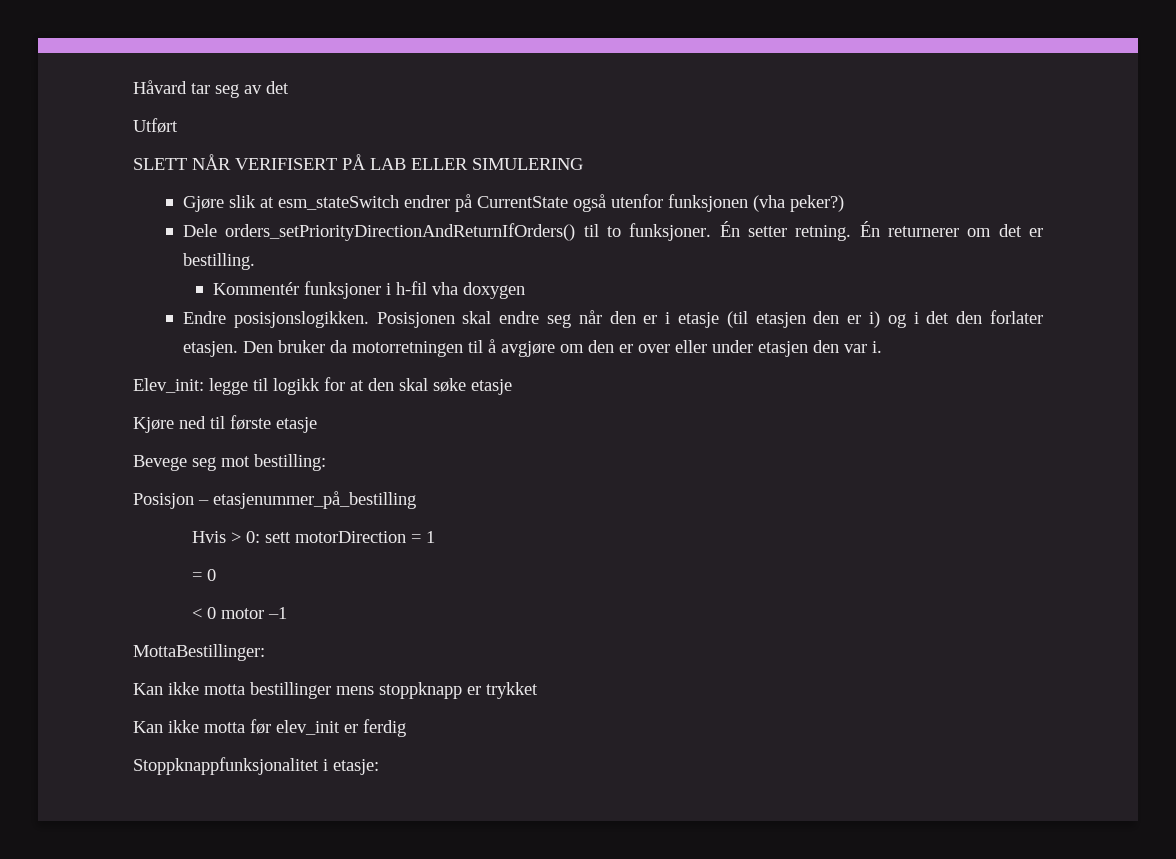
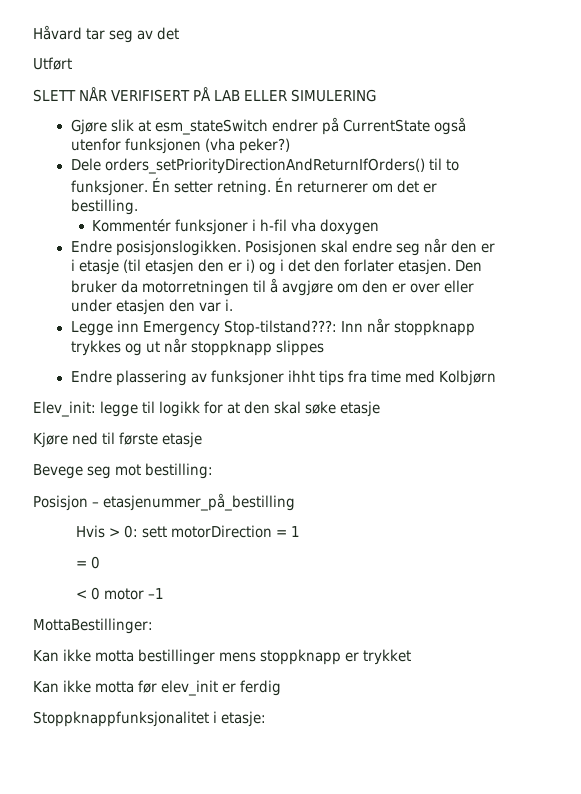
(883, 347) none -> [70,318,476,336] [70,338,325,356] [70,370,497,386] // Legge inn Emergency Stop-tilstand???: Inn når stoppknapp trykkes og ut når stoppknapp slippes // Endre plassering av funksjoner ihht tips fra time med Kolbjørn

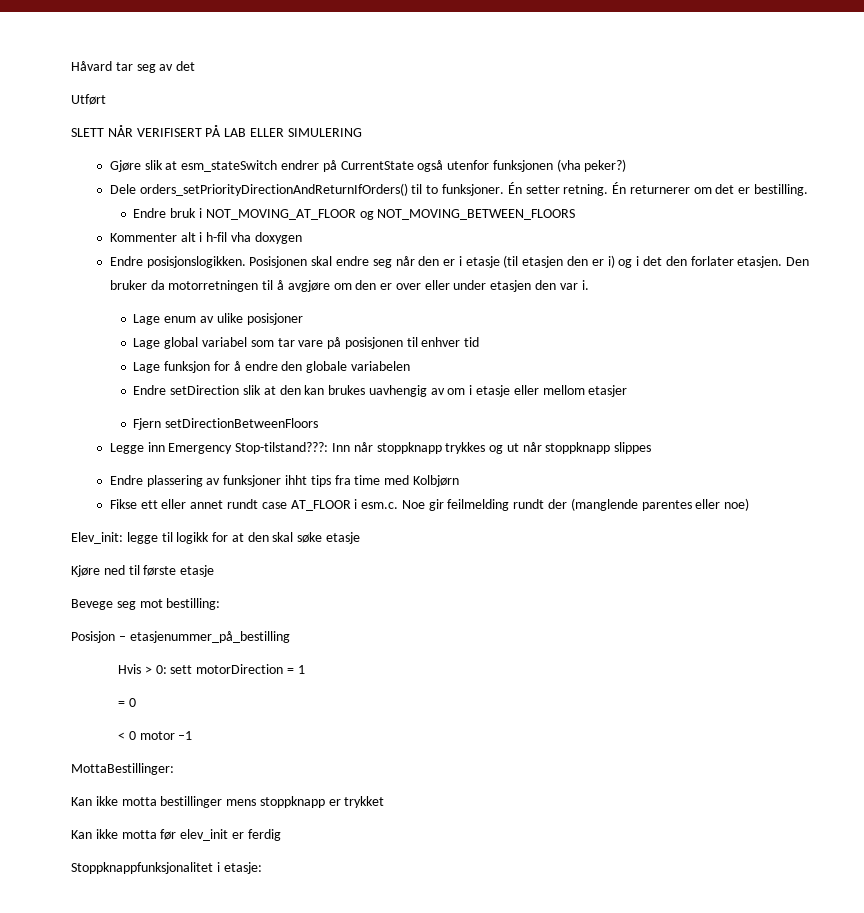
[92,219,249,235] Kommentér funksjoner -> [133,208,576,220] [109,232,196,242] Endre bruk i NOT_MOVING_AT_FLOOR og NOT_MOVING_BETWEEN_FLOORS // Kommenter alt
(233, 305) none -> [133,313,303,325] [133,337,480,349] [133,361,410,373] [133,385,628,397] [133,418,319,430] // Lage enum av ulike posisjoner // Lage global variabel som tar vare på posisjonen til enhver tid // Lage funksjon for å endre den globale variabelen // Endre setDirection slik at den kan brukes uavhengig av om i etasje eller mellom etasjer // Fjern setDirectionBetweenFloors
(497, 378) none -> [109,498,750,511] // Fikse ett eller annet rundt case AT_FLOOR i esm.c. Noe gir feilmelding rundt der (manglende parentes eller noe)

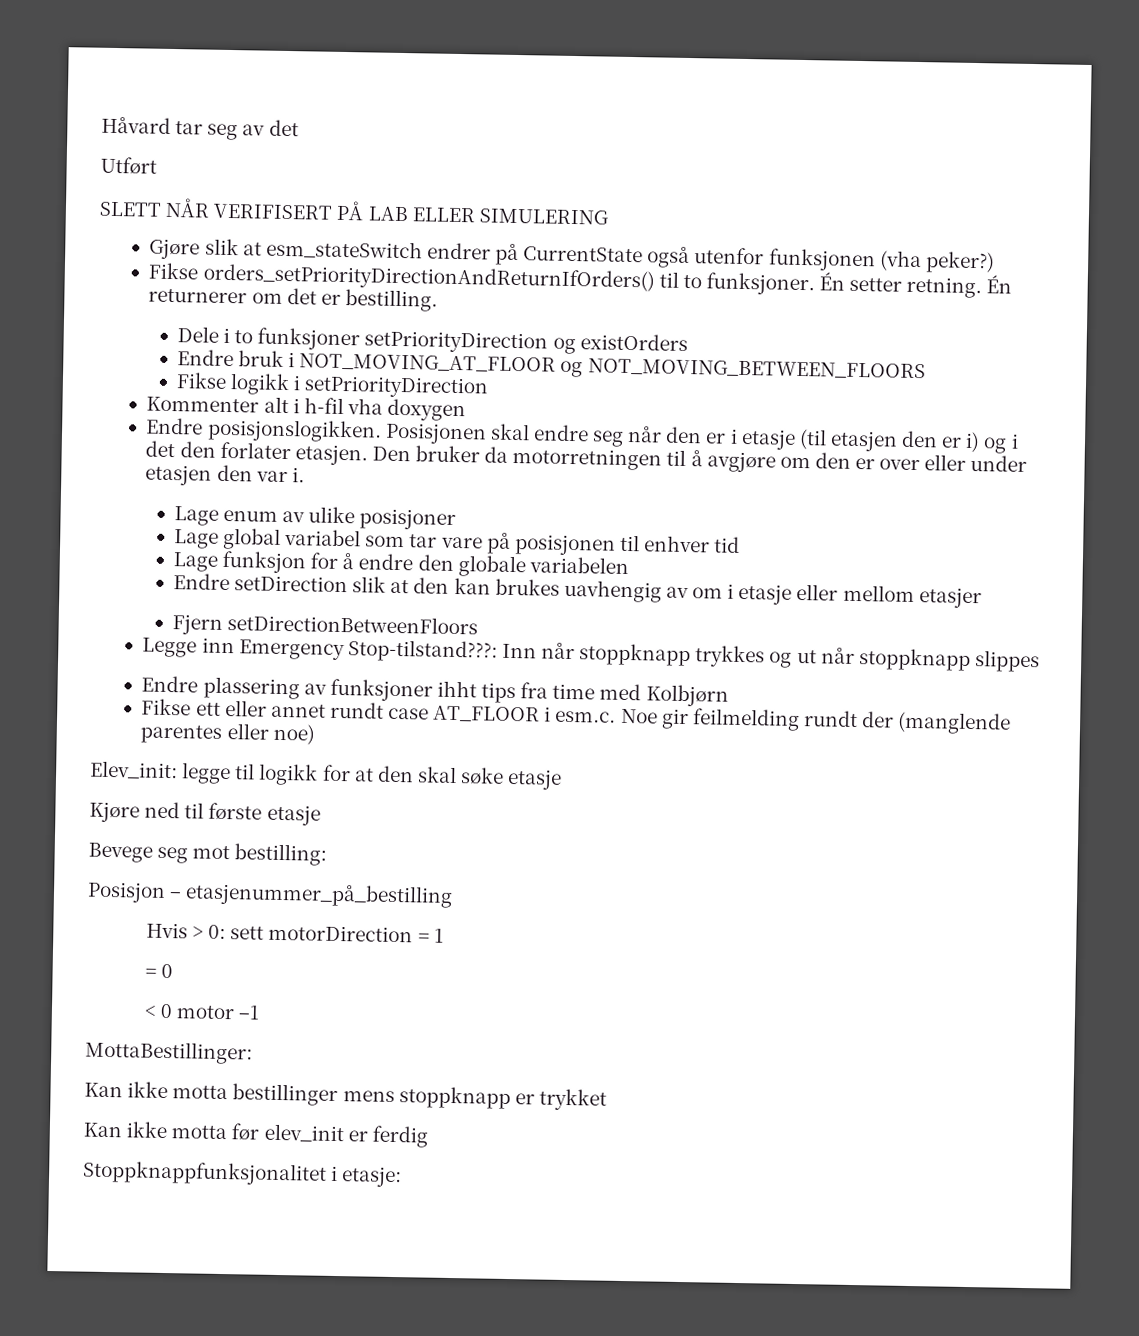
[109,184,136,194] Dele -> [148,262,200,280] Fikse
(809, 190) none -> [176,326,688,355] // Dele i to funksjoner setPriorityDirection og existOrders
(576, 214) none -> [175,372,490,399] // Fikse logikk i setPriorityDirection

